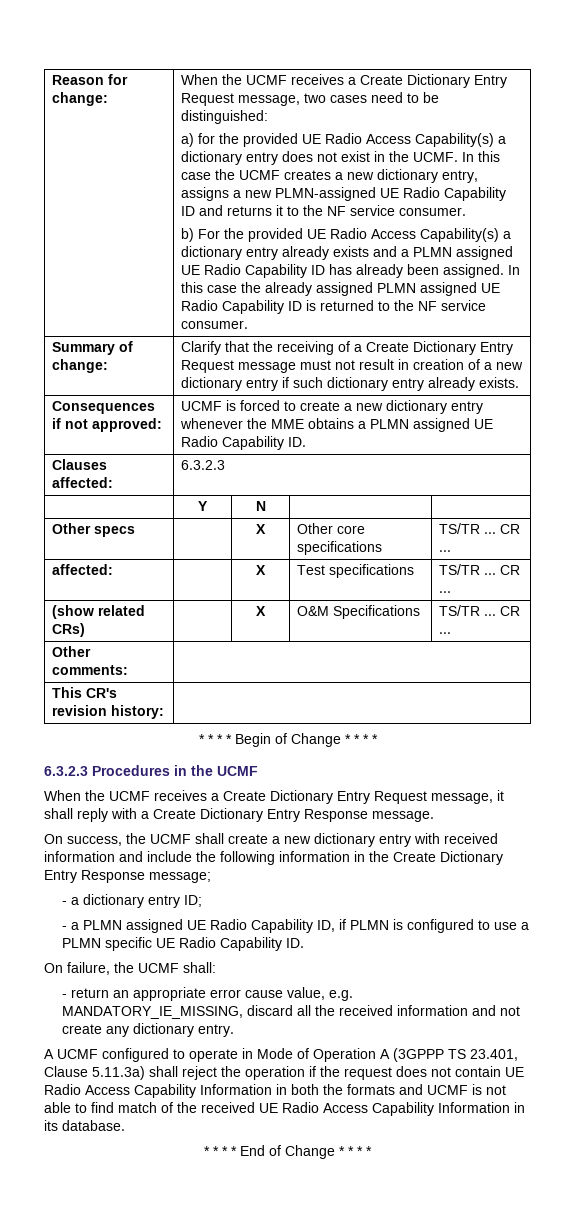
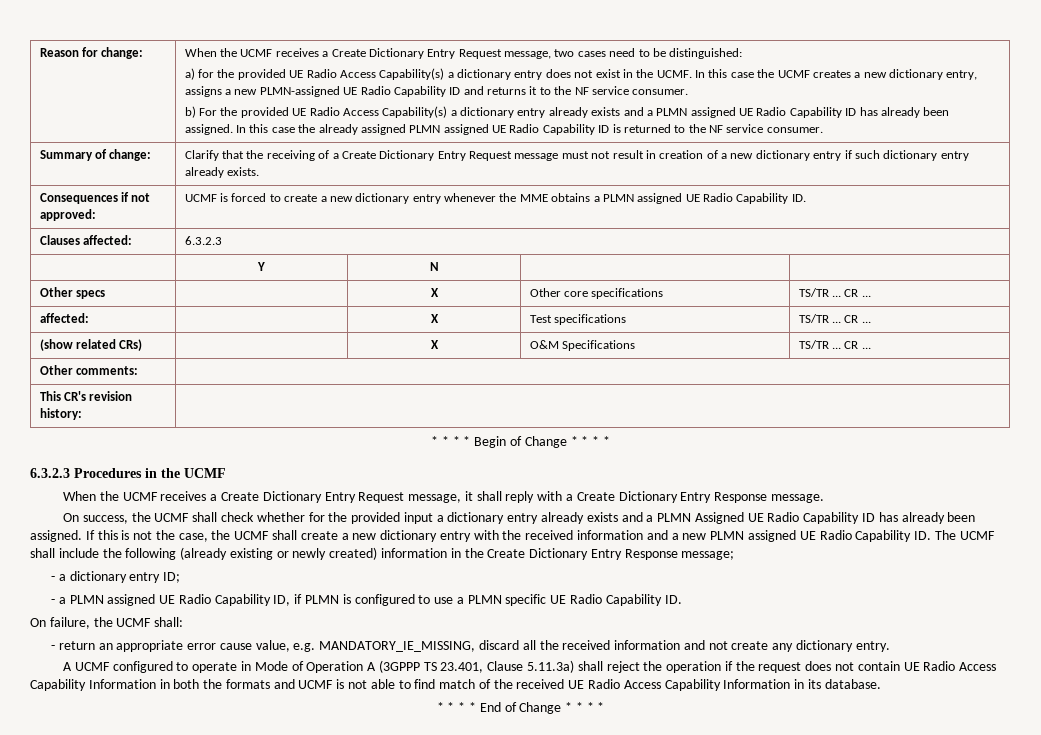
(224, 838) none -> [221,512,976,524] [30,530,298,542] check whether for the provided input a dictionary entry already exists and a PLMN Assigned UE Radio Capability ID has already been assigned. If this is not the case, the UCMF shall
[444,833,498,844] [44,851,275,865] received information and include the following -> [502,530,995,542] [30,547,378,560] the received information and a new PLMN assigned UE Radio Capability ID. The UCMF shall include the following (already existing or newly created)

